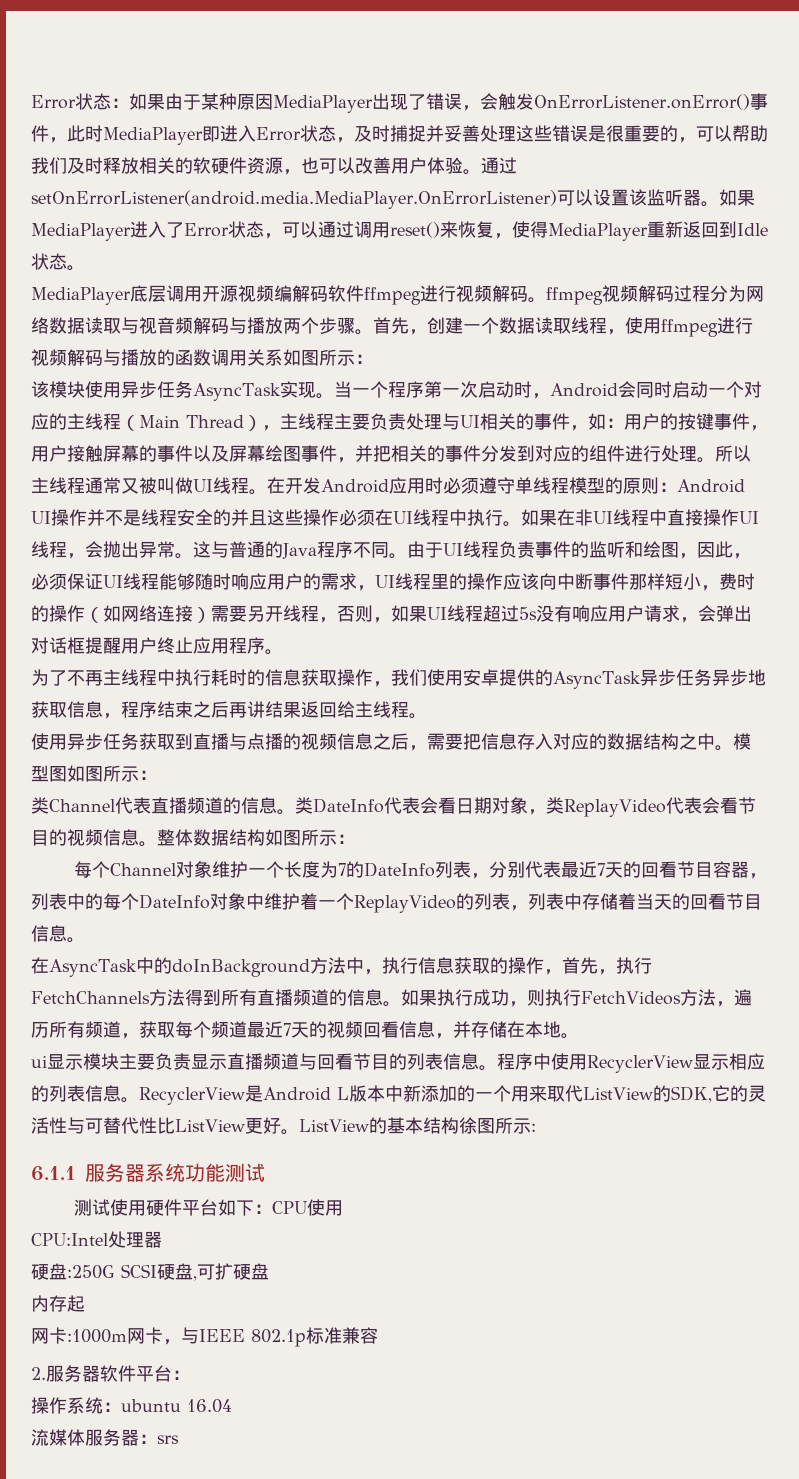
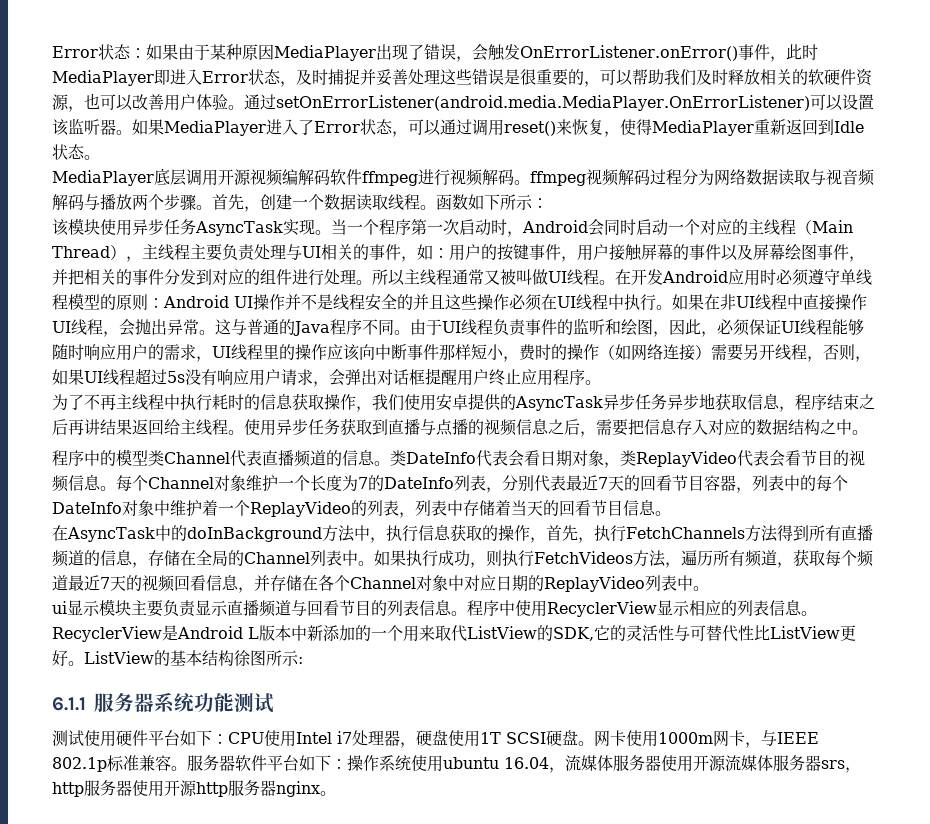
[607,317,753,337] [31,349,319,366] ，使用ffmpeg进行视频解码与播放的函数调用关系如图 -> [420,194,500,210] 。函数如下
(427, 716) // -> (244, 432) none
[733,733,751,750] [31,765,157,782] 模型图如图所示： // -> [52,449,148,466] // 程序中的模型
[157,829,355,846] 整体数据结构如图所示： // -> (116, 488) none
(383, 997) none -> [132,550,358,568] ，存储在全局的Channel列表中
[525,1021,561,1038] 本地 -> [318,575,693,592] 各个Channel对象中对应日期的ReplayVideo列表中
[31,1233,108,1246] // CPU:Intel -> [296,731,352,744] Intel i7
[31,1263,269,1281] [31,1295,85,1312] [31,1327,127,1344] // 硬盘:250G SCSI硬盘,可扩硬盘 // 内存起 // 网卡:1000m -> [400,730,713,748] ，硬盘使用1T SCSI硬盘。网卡使用1000m
[31,1367,46,1380] // 2. -> [171,766,187,771] 。
[172,1370,190,1380] ： // -> [299,755,347,771] 如下：
[103,1402,121,1412] ： -> [411,755,443,772] 使用
[31,1429,179,1446] // 流媒体服务器：srs -> [549,755,861,773] [52,780,336,797] ，流媒体服务器使用开源流媒体服务器srs，http服务器使用开源http服务器nginx。

